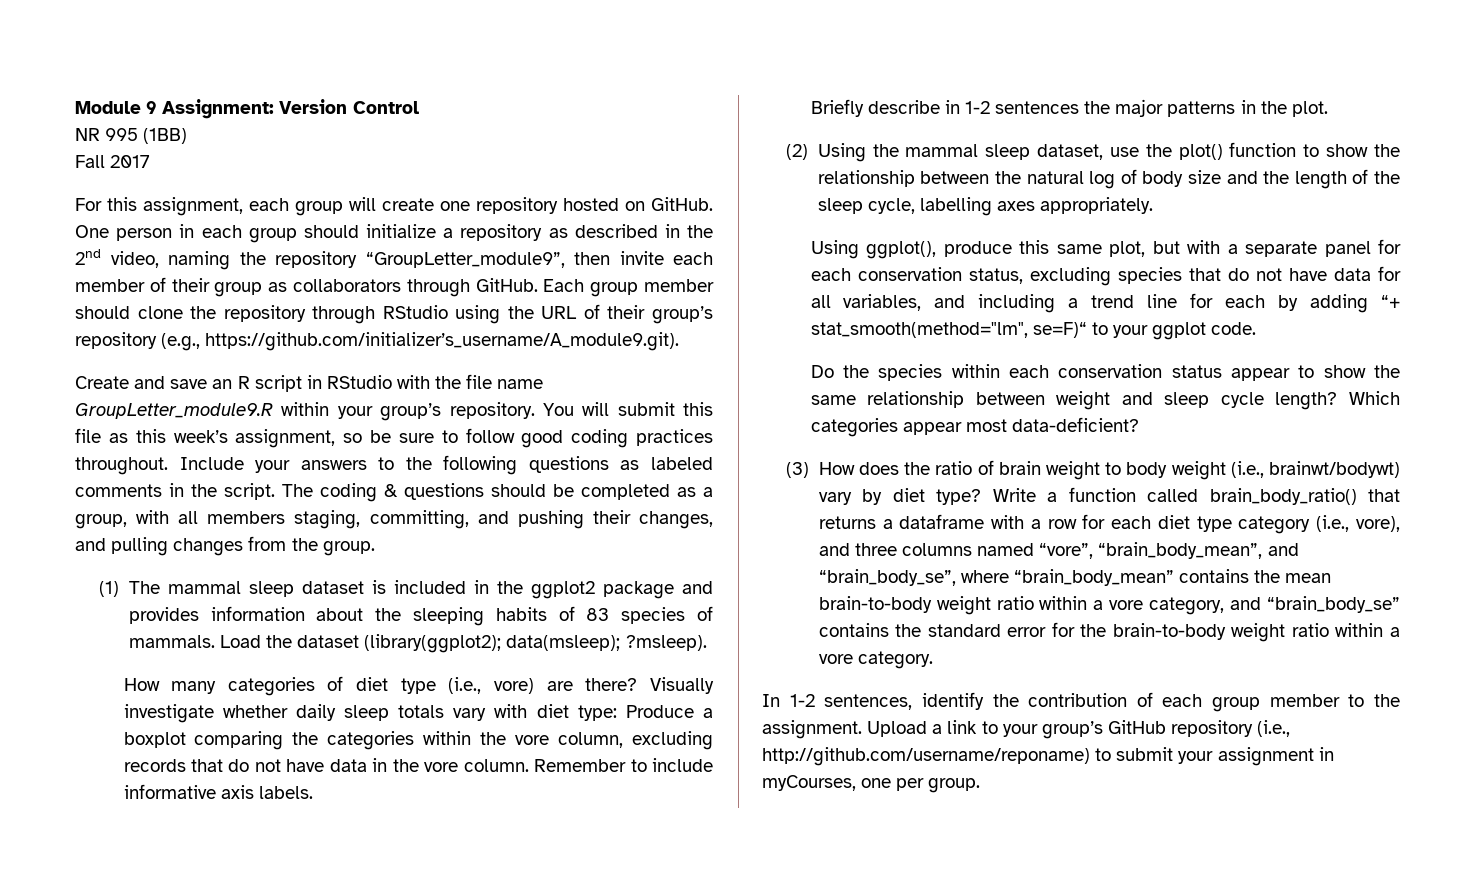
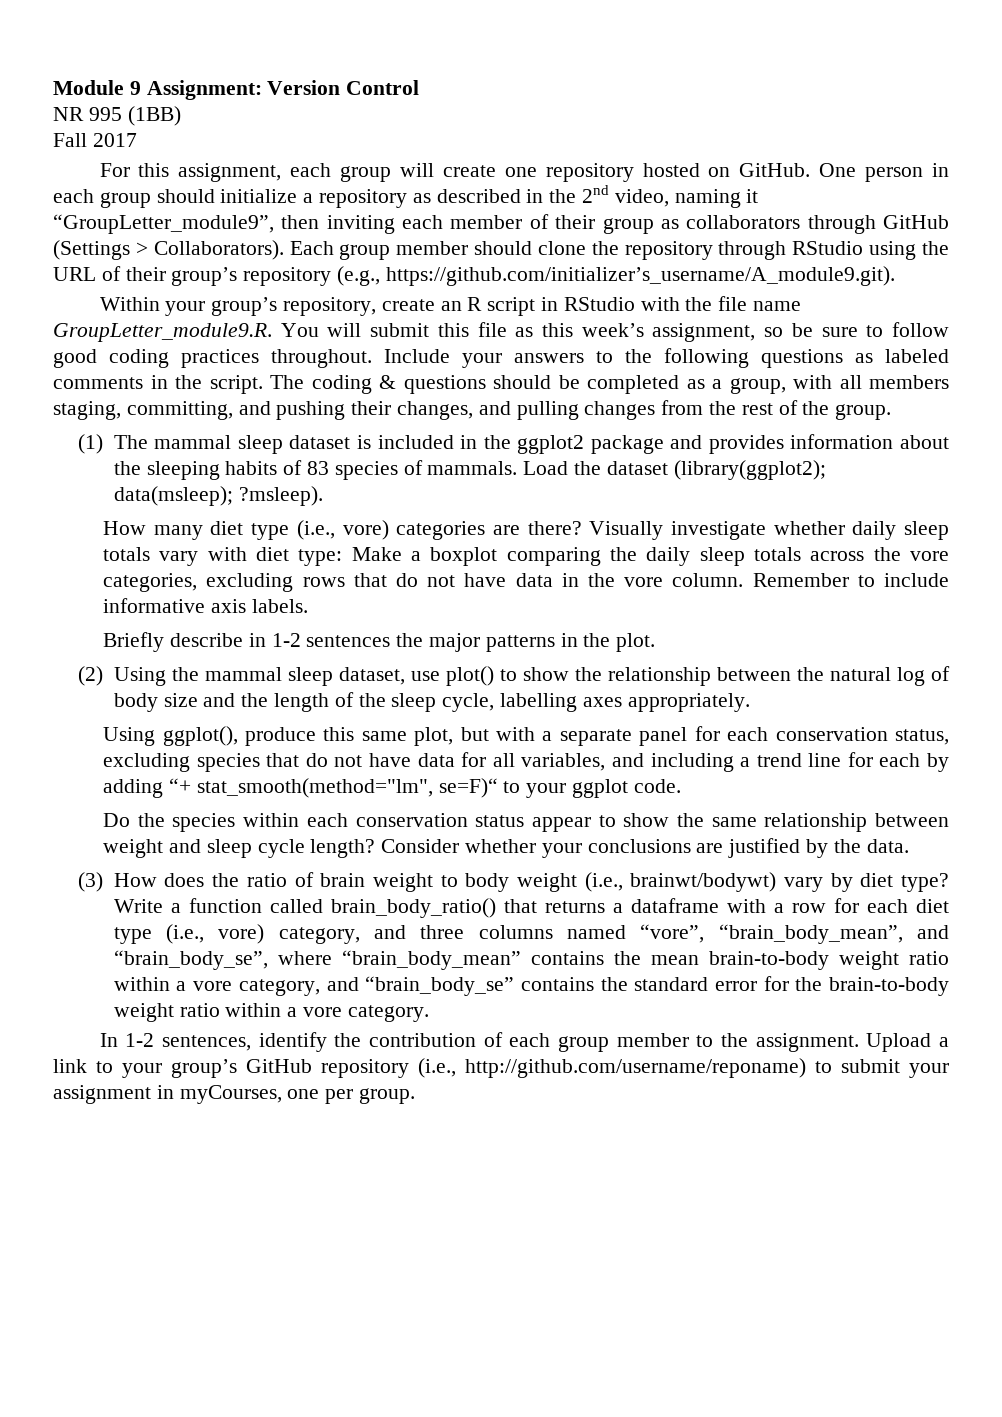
[239,251,357,268] the repository -> [746,189,759,203] it
[619,251,664,265] invite -> [326,215,395,234] inviting
[475,278,538,292] GitHub. -> [883,215,950,229] [53,240,284,260] GitHub (Settings > Collaborators).
[75,376,208,389] Create and save -> [99,297,435,316] Within your group’s repository, create
[75,402,535,421] GroupLetter_module9.R within your group’s repository. -> [53,323,272,342] GroupLetter_module9.R.
(318, 544) none -> [741,400,830,415] rest of the
[227,676,535,696] categories of diet type (i.e., vore) -> [210,520,486,540] diet type (i.e., vore) categories
[625,705,694,718] Produce -> [351,547,402,561] Make
[327,731,713,750] [123,759,186,772] categories within the vore column, excluding records -> [646,547,950,566] [103,573,345,592] daily sleep totals across the vore categories, excluding rows
[1145,142,1297,160] the plot() function -> [445,666,494,686] plot()
[1349,391,1400,405] [810,417,1139,437] Which categories appear most data-deficient? -> [381,838,909,858] Consider whether your conclusions are justified by the data.
[1238,515,1400,534] category (i.e., vore), -> [166,924,360,944] (i.e., vore) category,

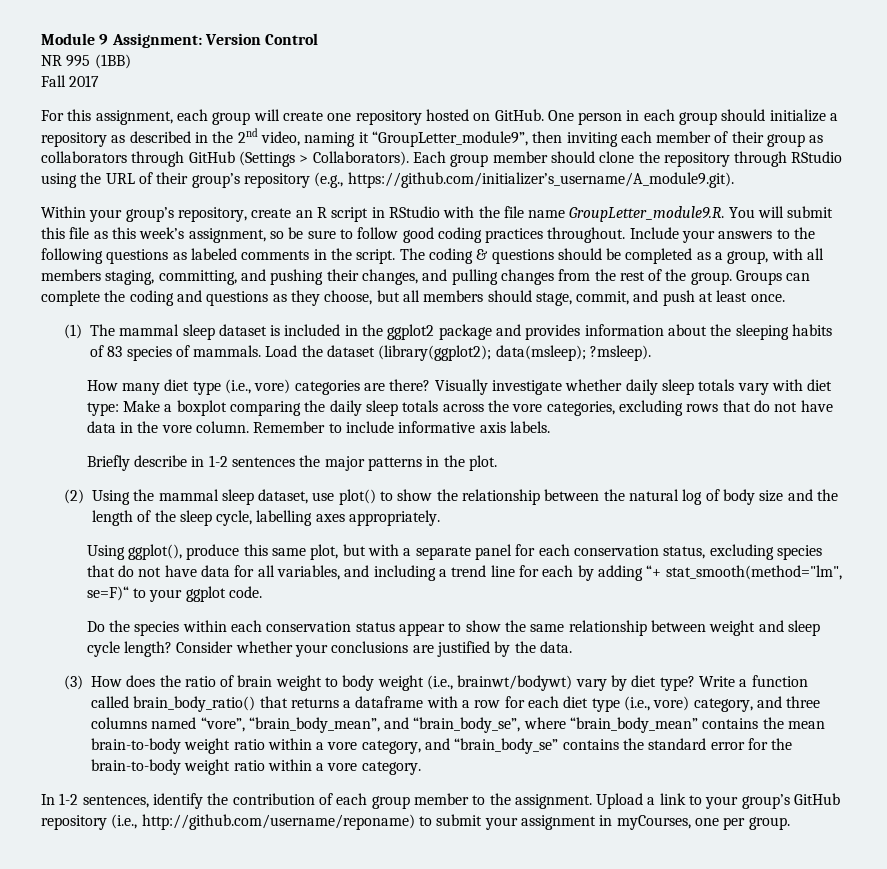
(892, 412) none -> [736,270,811,285] [41,290,785,306] Groups can complete the coding and questions as they choose, but all members should stage, commit, and push at least once.

